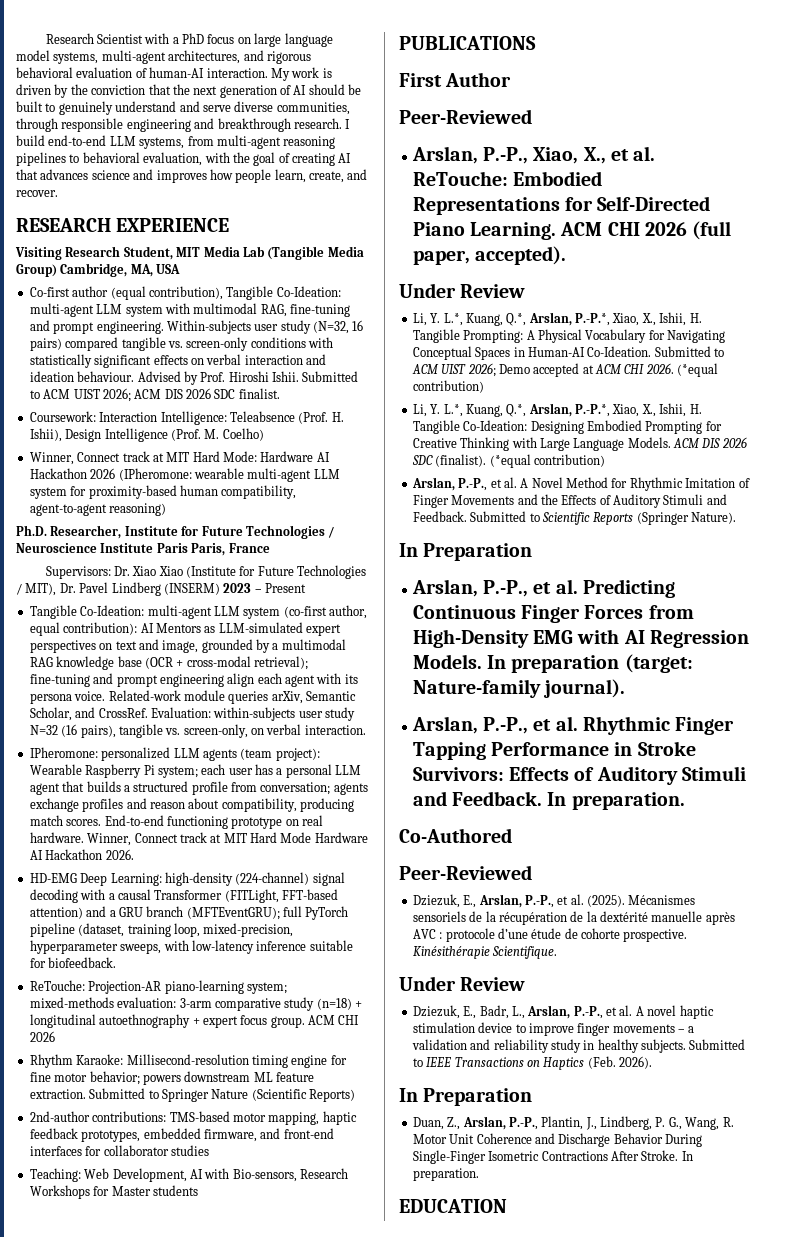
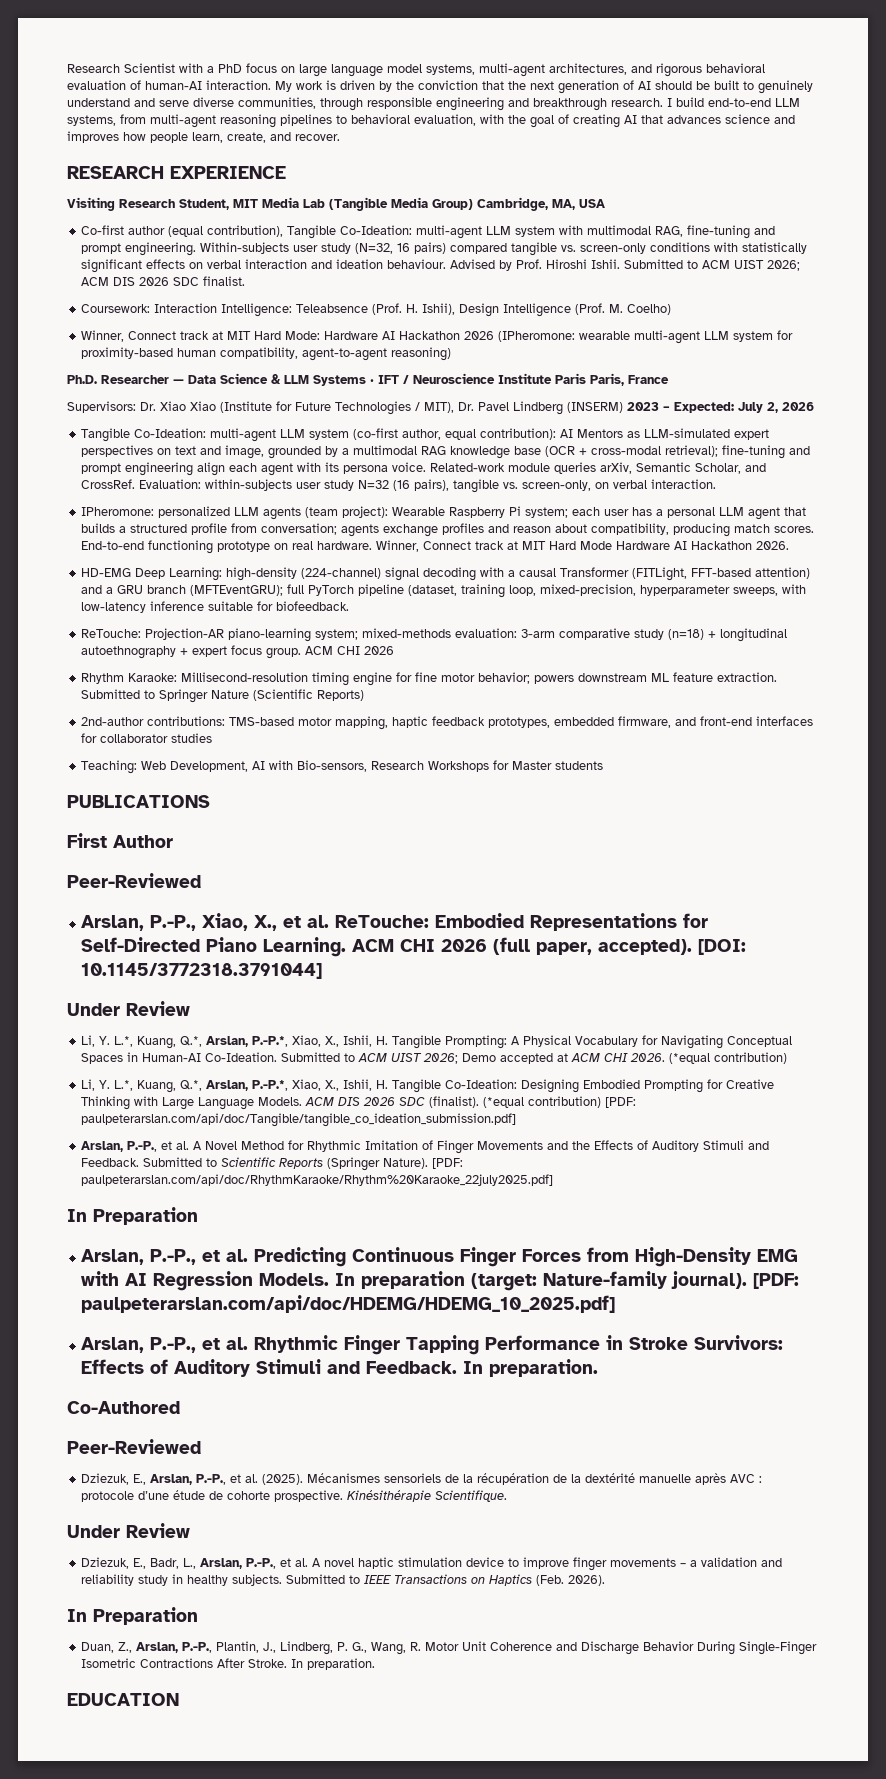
[50,525,325,539] Researcher, Institute for Future Technologies -> [101,373,399,386] Researcher — Data Science & LLM Systems · IFT
[265,583,306,593] Present -> [674,402,814,413] Expected: July 2, 2026
(567, 255) none -> [698,939,747,955] [81,963,323,979] [DOI: 10.1145/3772318.3791044]
(605, 460) none -> [605,1097,637,1108] [81,1113,517,1127] [PDF: paulpeterarslan.com/api/doc/Tangible/tangible_co_ideation_submission.pdf]
(736, 518) none -> [432,1158,464,1169] [81,1174,554,1186] [PDF: paulpeterarslan.com/api/doc/RhythmKaraoke/Rhythm%20Karaoke_22july2025.pdf]
(626, 688) none -> [753,1273,800,1289] [81,1295,616,1313] [PDF: paulpeterarslan.com/api/doc/HDEMG/HDEMG_10_2025.pdf]

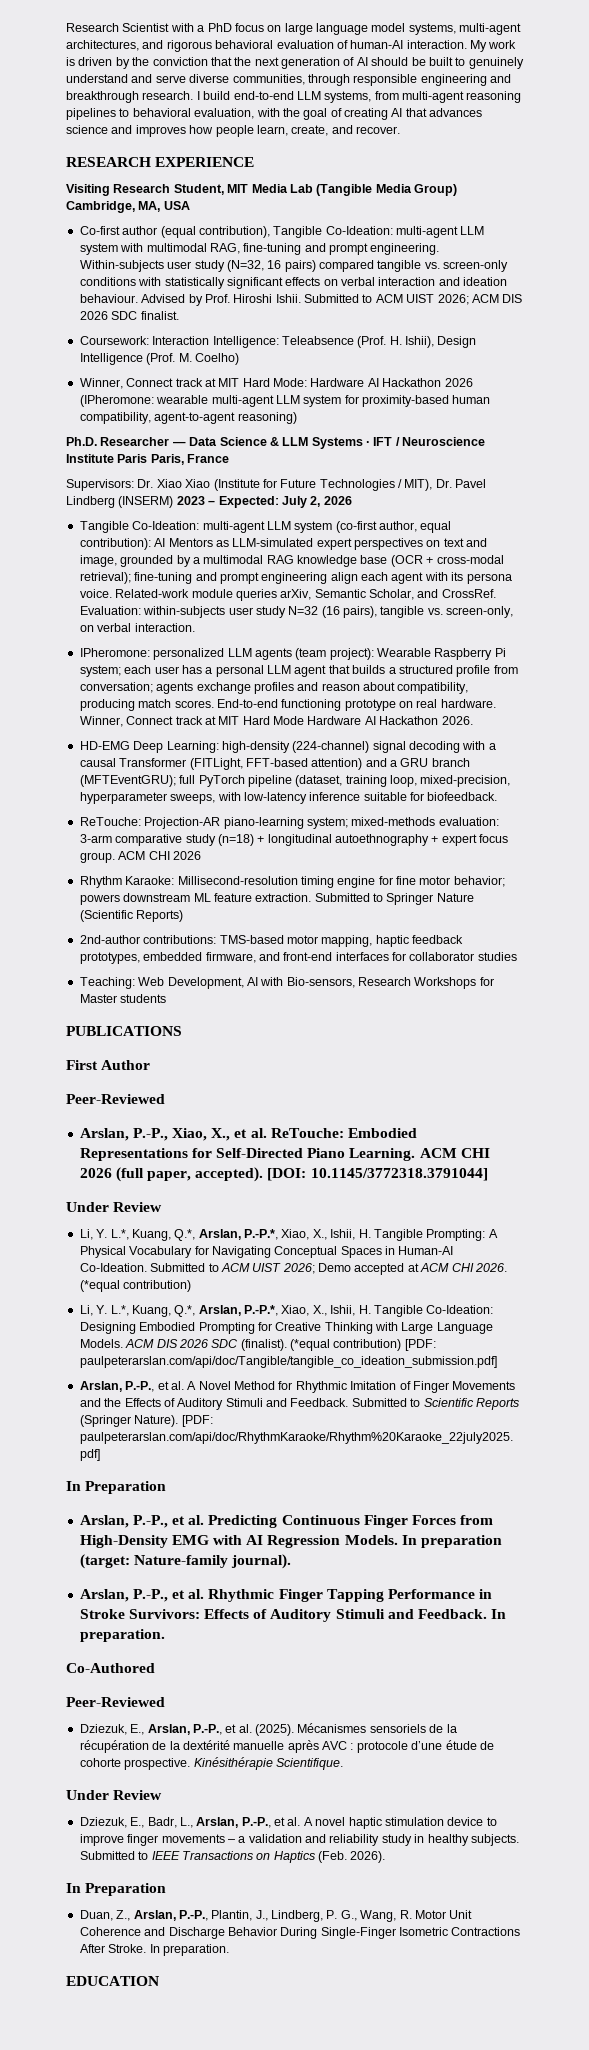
[753,1273,800,1289] [81,1295,616,1313] [PDF: paulpeterarslan.com/api/doc/HDEMG/HDEMG_10_2025.pdf] -> (292, 1561) none

